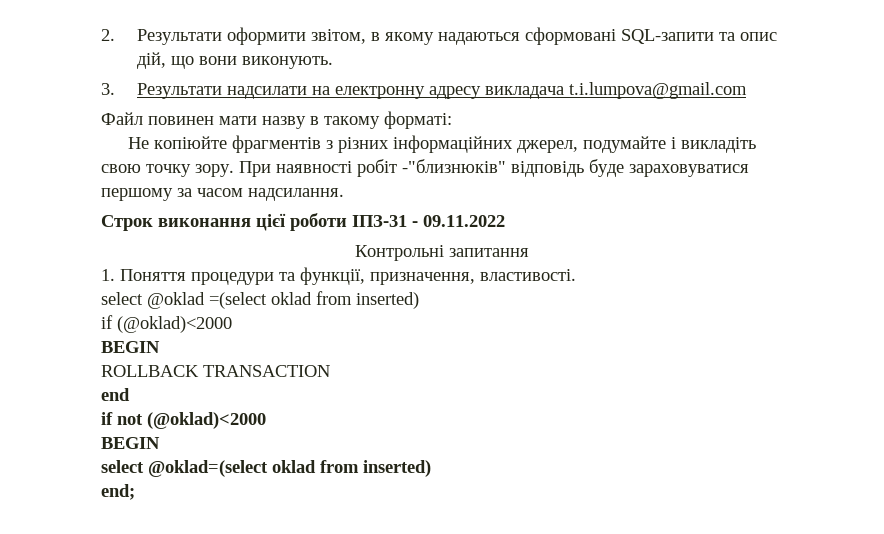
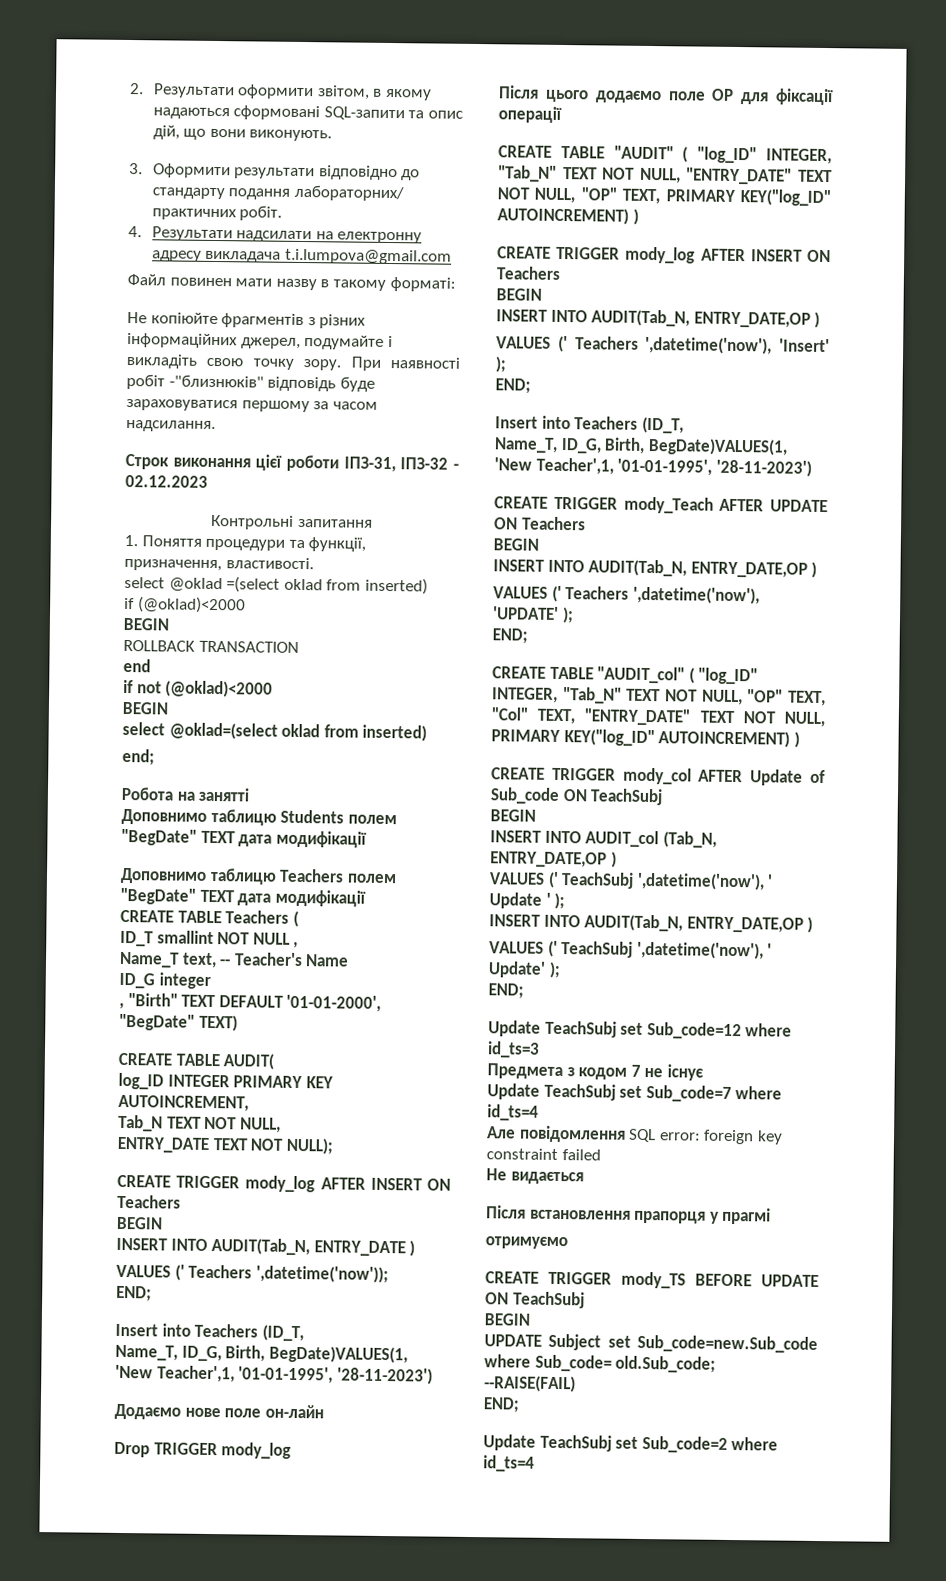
(115, 89) none -> [152,163,421,181] [151,184,404,202] [151,205,283,221] [128,225,142,238] Оформити результати відповідно до стандарту подання лабораторних/ практичних робіт. // 4.
[352,215,505,227] ІПЗ-31 - 09.11.2022 -> [343,456,459,473] [125,474,208,488] ІПЗ-31, ІПЗ-32 - 02.12.2023
(135, 492) none -> [121,786,251,802] [121,808,397,826] [121,828,367,848] [120,867,397,885] [120,887,366,907] [120,909,299,927] [120,930,299,948] [119,951,350,969] [119,972,211,989] [119,993,382,1012] [119,1013,238,1032] [118,1052,275,1070] [118,1072,333,1090] [118,1094,249,1112] [118,1114,281,1133] [117,1136,333,1155] [117,1174,451,1193] [117,1194,181,1209] [116,1216,163,1230] [116,1237,416,1257] [116,1264,389,1284] [116,1285,152,1302] [115,1323,304,1342] [115,1344,408,1364] [115,1364,433,1385] [114,1403,324,1420] [114,1441,292,1459] [498,85,834,106] [498,106,562,123] [498,145,832,165] [498,165,833,185] [497,187,831,207] [497,207,639,225] [497,246,831,264] [496,266,561,280] [496,288,542,301] [496,309,821,328] [496,335,830,355] [495,356,507,373] [495,378,531,394] [495,415,684,434] [494,437,788,456] [494,457,812,477] [494,496,828,514] [494,516,586,531] [493,538,539,551] [493,559,818,578] [493,585,760,605] [492,606,574,624] [492,628,528,644] [492,666,759,685] [492,687,826,707] [491,707,825,728] [491,729,800,748] [491,767,826,786] [490,787,664,806] [490,809,536,822] [490,830,717,848] [490,851,617,868] [489,871,774,891] [489,892,566,910] [489,914,814,933] [489,940,773,960] [488,961,561,979] [488,983,524,999] [488,1020,793,1040] [487,1041,540,1058] [487,1063,704,1081] [487,1083,783,1102] [487,1104,539,1121] [486,1125,783,1145] [486,1148,601,1161] [486,1168,584,1185] [486,1205,772,1225] [485,1236,568,1250] [485,1271,819,1289] [485,1291,585,1309] [484,1313,530,1326] [484,1333,818,1354] [484,1354,717,1373] [484,1375,576,1393] [483,1397,520,1413] [483,1434,779,1453] [483,1455,535,1472] // Робота на занятті // Доповнимо таблицю Students полем "BegDate" TEXT дата модифікації // Доповнимо таблицю Teachers полем "BegDate" TEXT дата модифікації // CREATE TABLE Teachers ( // ID_T smallint NOT NULL , // Name_T text, -- Teacher's Name // ID_G integer // , "Birth" TEXT DEFAULT '01-01-2000', "BegDate" TEXT) // CREATE TABLE AUDIT( // log_ID INTEGER PRIMARY KEY AUTOINCREMENT, // Tab_N TEXT NOT NULL, // ENTRY_DATE TEXT NOT NULL); // CREATE TRIGGER mody_log AFTER INSERT ON Teachers // BEGIN // INSERT INTO AUDIT(Tab_N, ENTRY_DATE ) // VALUES (' Teachers ',datetime('now')); // END; // Insert into Teachers (ID_T, // Name_T, ID_G, Birth, BegDate)VALUES(1, 'New Teacher',1, '01-01-1995', '28-11-2023') // Додаємо нове поле он-лайн // Drop TRIGGER mody_log // Після цього додаємо поле OP для фіксації операції // CREATE TABLE "AUDIT" ( "log_ID" INTEGER, "Tab_N" TEXT NOT NULL, "ENTRY_DATE" TEXT NOT NULL, "OP" TEXT, PRIMARY KEY("log_ID" AUTOINCREMENT) ) // CREATE TRIGGER mody_log AFTER INSERT ON Teachers // BEGIN // INSERT INTO AUDIT(Tab_N, ENTRY_DATE,OP ) // VALUES (' Teachers ',datetime('now'), 'Insert' ); // END; // Insert into Teachers (ID_T, // Name_T, ID_G, Birth, BegDate)VALUES(1, 'New Teacher',1, '01-01-1995', '28-11-2023') // CREATE TRIGGER mody_Teach AFTER UPDATE ON Teachers // BEGIN // INSERT INTO AUDIT(Tab_N, ENTRY_DATE,OP ) // VALUES (' Teachers ',datetime('now'), 'UPDATE' ); // END; // CREATE TABLE "AUDIT_col" ( "log_ID" INTEGER, "Tab_N" TEXT NOT NULL, "OP" TEXT, "Col" TEXT, "ENTRY_DATE" TEXT NOT NULL, PRIMARY KEY("log_ID" AUTOINCREMENT) ) // CREATE TRIGGER mody_col AFTER Update of Sub_code ON TeachSubj // BEGIN // INSERT INTO AUDIT_col (Tab_N, ENTRY_DATE,OP ) // VALUES (' TeachSubj ',datetime('now'), ' Update ' ); // INSERT INTO AUDIT(Tab_N, ENTRY_DATE,OP ) // VALUES (' TeachSubj ',datetime('now'), ' Update' ); // END; // Update TeachSubj set Sub_code=12 where id_ts=3 // Предмета з кодом 7 не існує // Update TeachSubj set Sub_code=7 where id_ts=4 // Але повідомлення SQL error: foreign key constraint failed // Не видається // Після встановлення прапорця у прагмі // отримуємо // CREATE TRIGGER mody_TS BEFORE UPDATE ON TeachSubj // BEGIN // UPDATE Subject set Sub_code=new.Sub_code where Sub_code= old.Sub_code; // --RAISE(FAIL) // END; // Update TeachSubj set Sub_code=2 where id_ts=4

